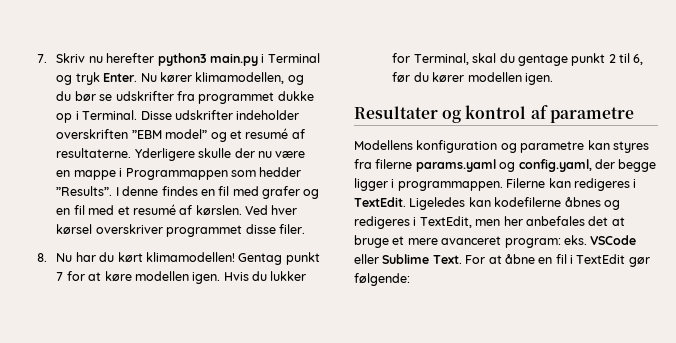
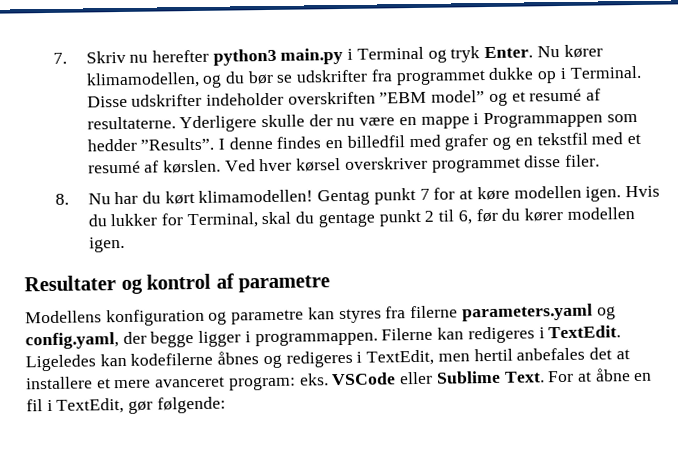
[218,186,230,196] fil -> [346,135,405,148] billedfil
[73,205,85,215] fil -> [536,132,588,146] tekstfil
[415,159,496,172] params.yaml -> [461,303,593,322] parameters.yaml
[503,216,523,226] her -> [473,348,513,362] hertil
[354,235,389,248] bruge -> [26,376,93,390] installere
[576,254,626,264] TextEdit -> [56,397,125,414] TextEdit,

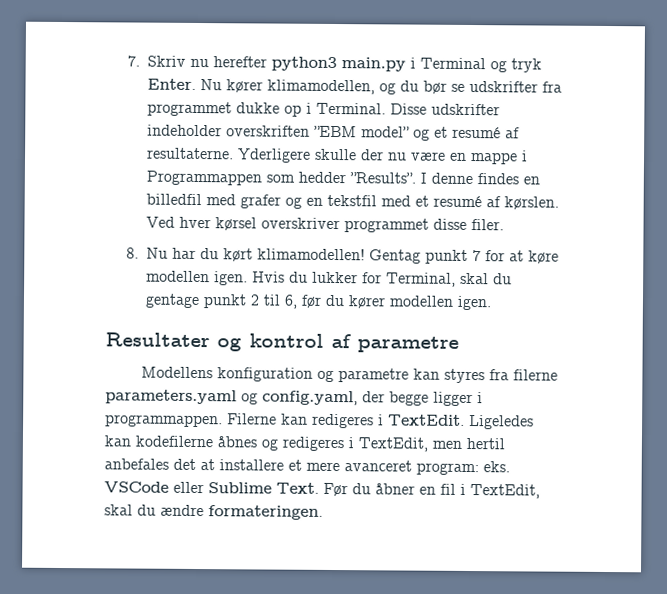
[547,368,631,383] For at åbne -> [323,482,415,497] Før du åbner
[128,396,226,414] gør følgende: -> [104,504,323,520] skal du ændre formateringen.

